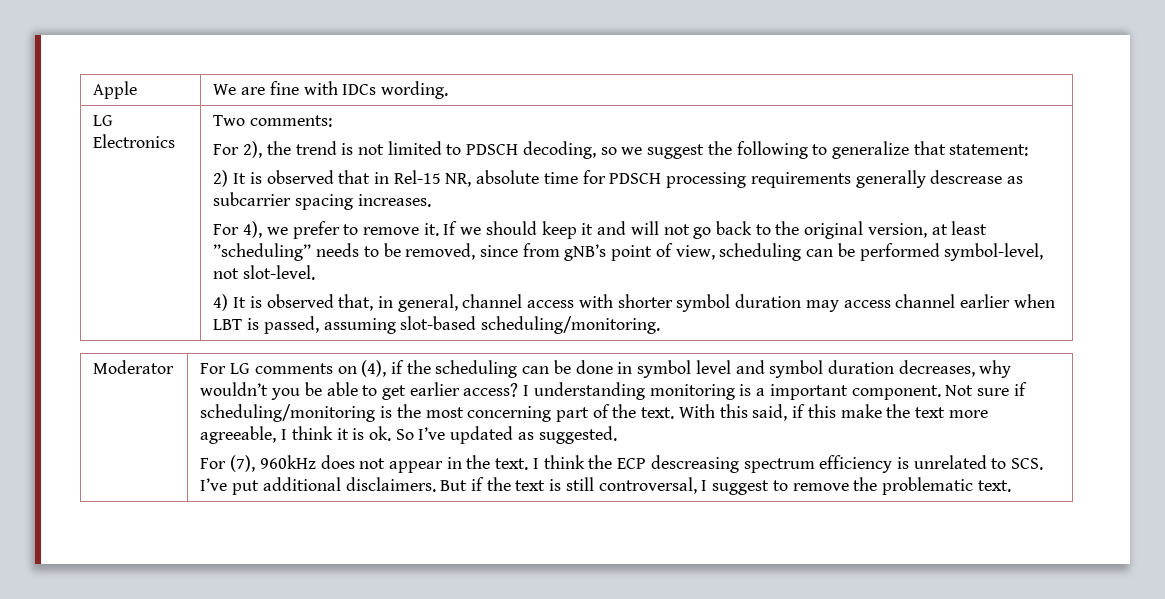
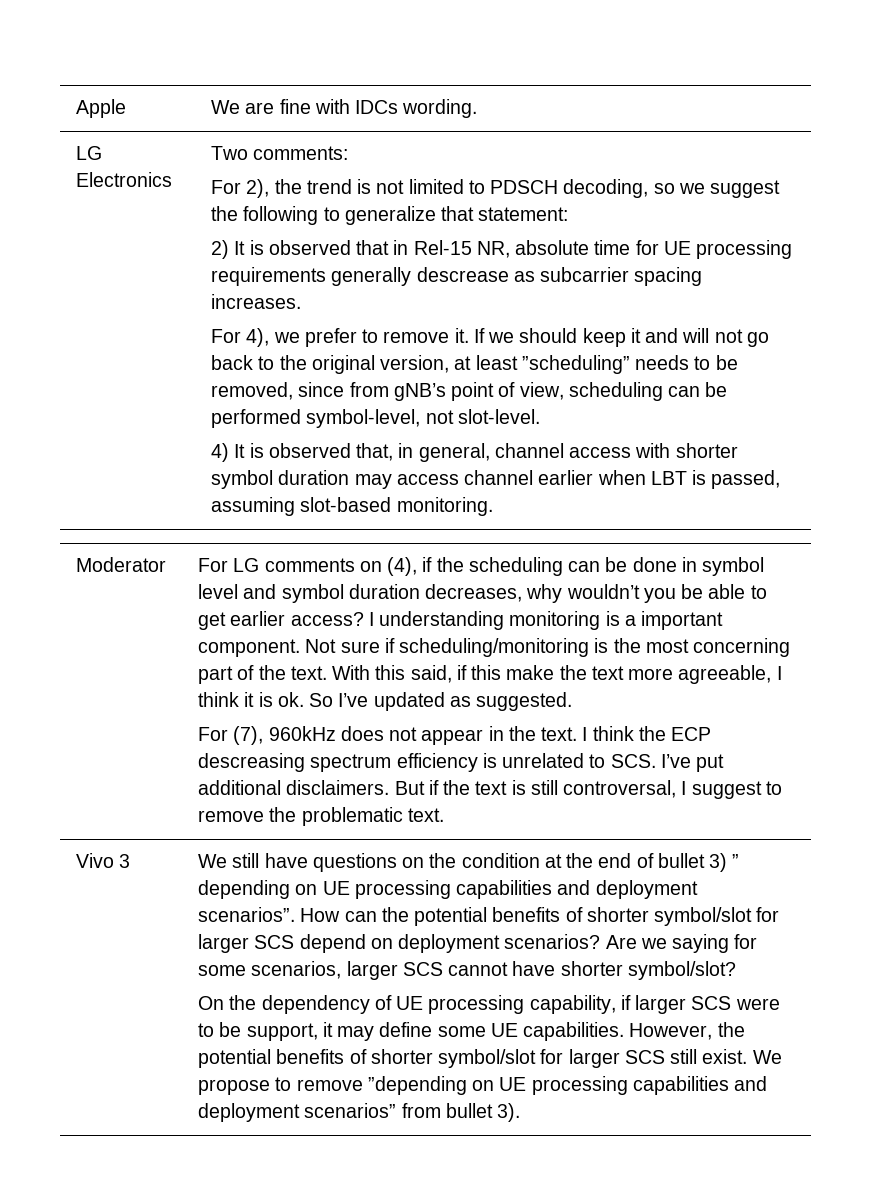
[609,173,662,184] PDSCH -> [663,241,691,255] UE
[480,316,660,334] scheduling/monitoring. -> [396,497,493,516] monitoring.
(1011, 486) none -> [75,853,131,868] [197,853,740,872] [197,880,698,899] [197,907,780,926] [197,934,758,953] [197,961,736,980] [197,995,780,1014] [197,1022,745,1041] [197,1049,782,1068] [197,1076,768,1095] [197,1103,521,1122] // Vivo 3 | We still have questions on the condition at the end of bullet 3) ” depending on UE processing capabilities and deployment scenarios”. How can the potential benefits of shorter symbol/slot for larger SCS depend on deployment scenarios? Are we saying for some scenarios, larger SCS cannot have shorter symbol/slot? // On the dependency of UE processing capability, if larger SCS were to be support, it may define some UE capabilities. However, the potential benefits of shorter symbol/slot for larger SCS still exist. We propose to remove ”depending on UE processing capabilities and deployment scenarios” from bullet 3).

